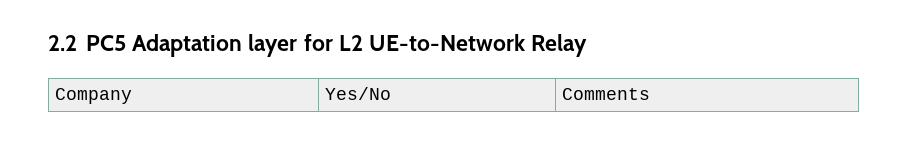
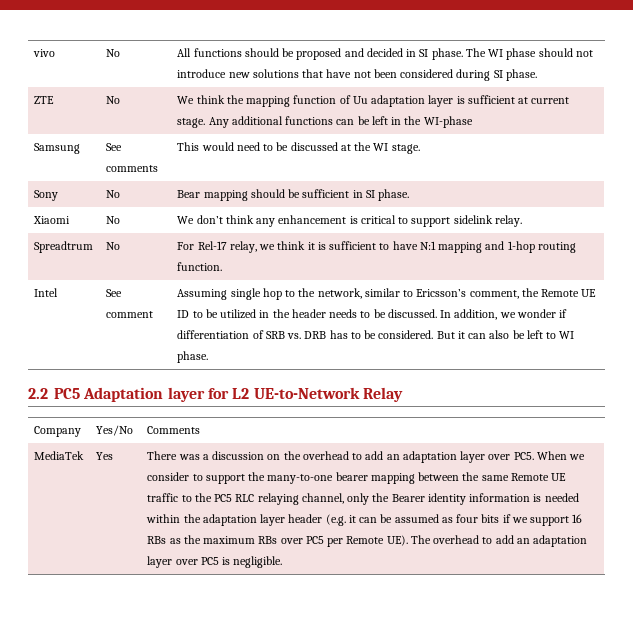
(48, 43) none -> [33,49,56,57] [106,49,121,57] [177,48,593,60] [177,69,537,81] [34,96,55,104] [106,96,121,104] [177,95,570,107] [177,116,473,128] [34,143,81,154] [106,143,123,151] [106,165,159,172] [177,142,420,154] [34,190,59,201] [106,190,121,198] [177,189,410,201] [33,216,71,224] [106,216,121,224] [177,215,522,227] [34,241,94,253] [106,242,121,250] [177,241,576,253] [177,262,223,271] [34,288,59,297] [106,289,123,297] [106,311,154,318] [177,288,597,300] [177,309,568,320] [177,330,575,339] [177,351,209,363] vivo | No | All functions should be proposed and decided in SI phase. The WI phase should not introduce new solutions that have not been considered during SI phase. // ZTE | No | We think the mapping function of Uu adaptation layer is sufficient at current stage. Any additional functions can be left in the WI-phase // Samsung | See comments | This would need to be discussed at the WI stage. // Sony | No | Bear mapping should be sufficient in SI phase. // Xiaomi | No | We don’t think any enhancement is critical to support sidelink relay. // Spreadtrum | No | For Rel-17 relay, we think it is sufficient to have N:1 mapping and 1-hop routing function. // Intel | See comment | Assuming single hop to the network, similar to Ericsson’s comment, the Remote UE ID to be utilized in the header needs to be discussed. In addition, we wonder if differentiation of SRB vs. DRB has to be considered. But it can also be left to WI phase. //
(651, 94) none -> [34,451,85,460] [96,452,114,460] [147,451,586,463] [147,472,567,484] [147,493,579,505] [146,514,583,526] [147,535,588,547] [147,556,283,568] // MediaTek | Yes | There was a discussion on the overhead to add an adaptation layer over PC5. When we consider to support the many-to-one bearer mapping between the same Remote UE traffic to the PC5 RLC relaying channel, only the Bearer identity information is needed within the adaptation layer header (e.g. it can be assumed as four bits if we support 16 RBs as the maximum RBs over PC5 per Remote UE). The overhead to add an adaptation layer over PC5 is negligible.

